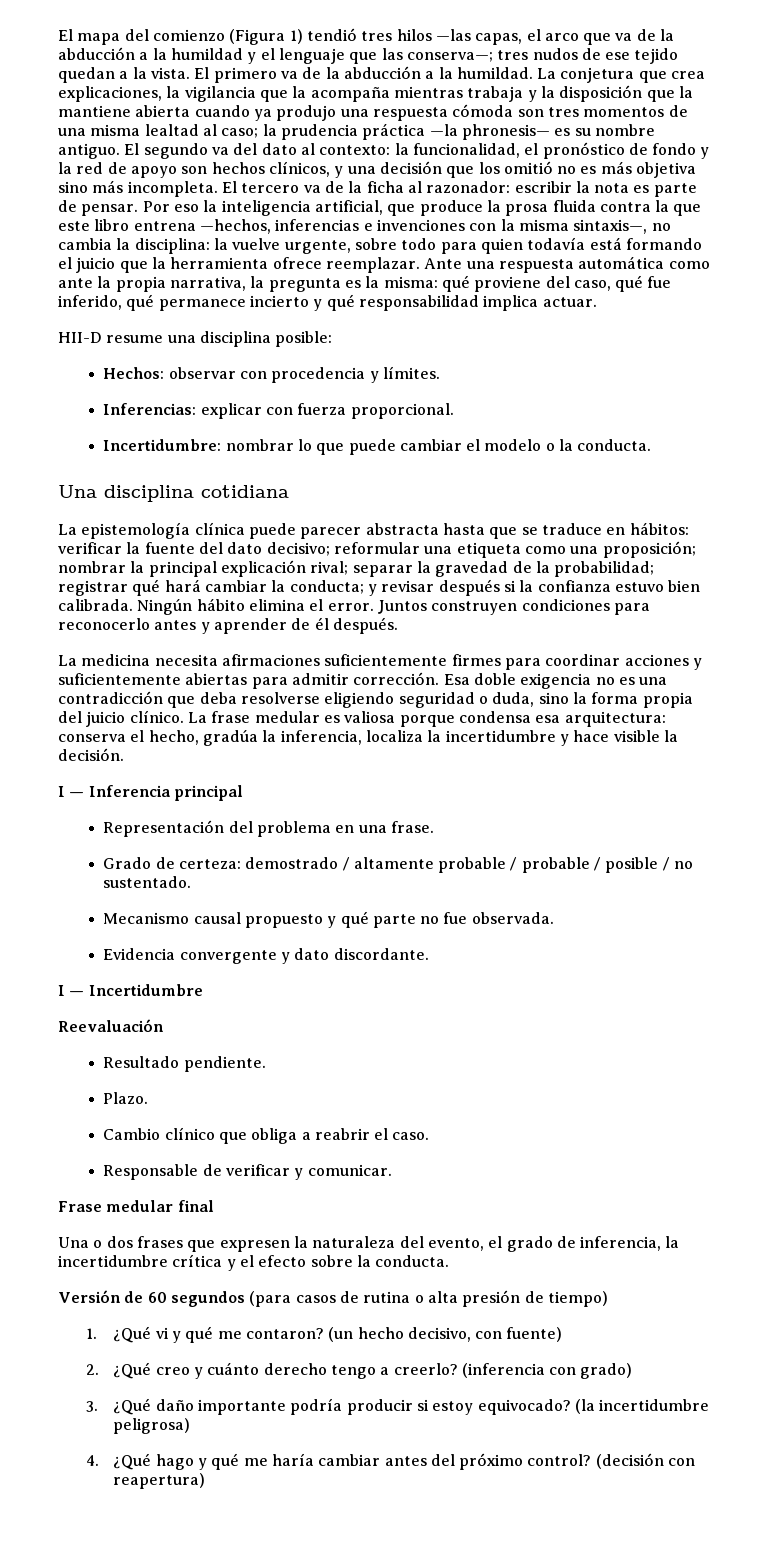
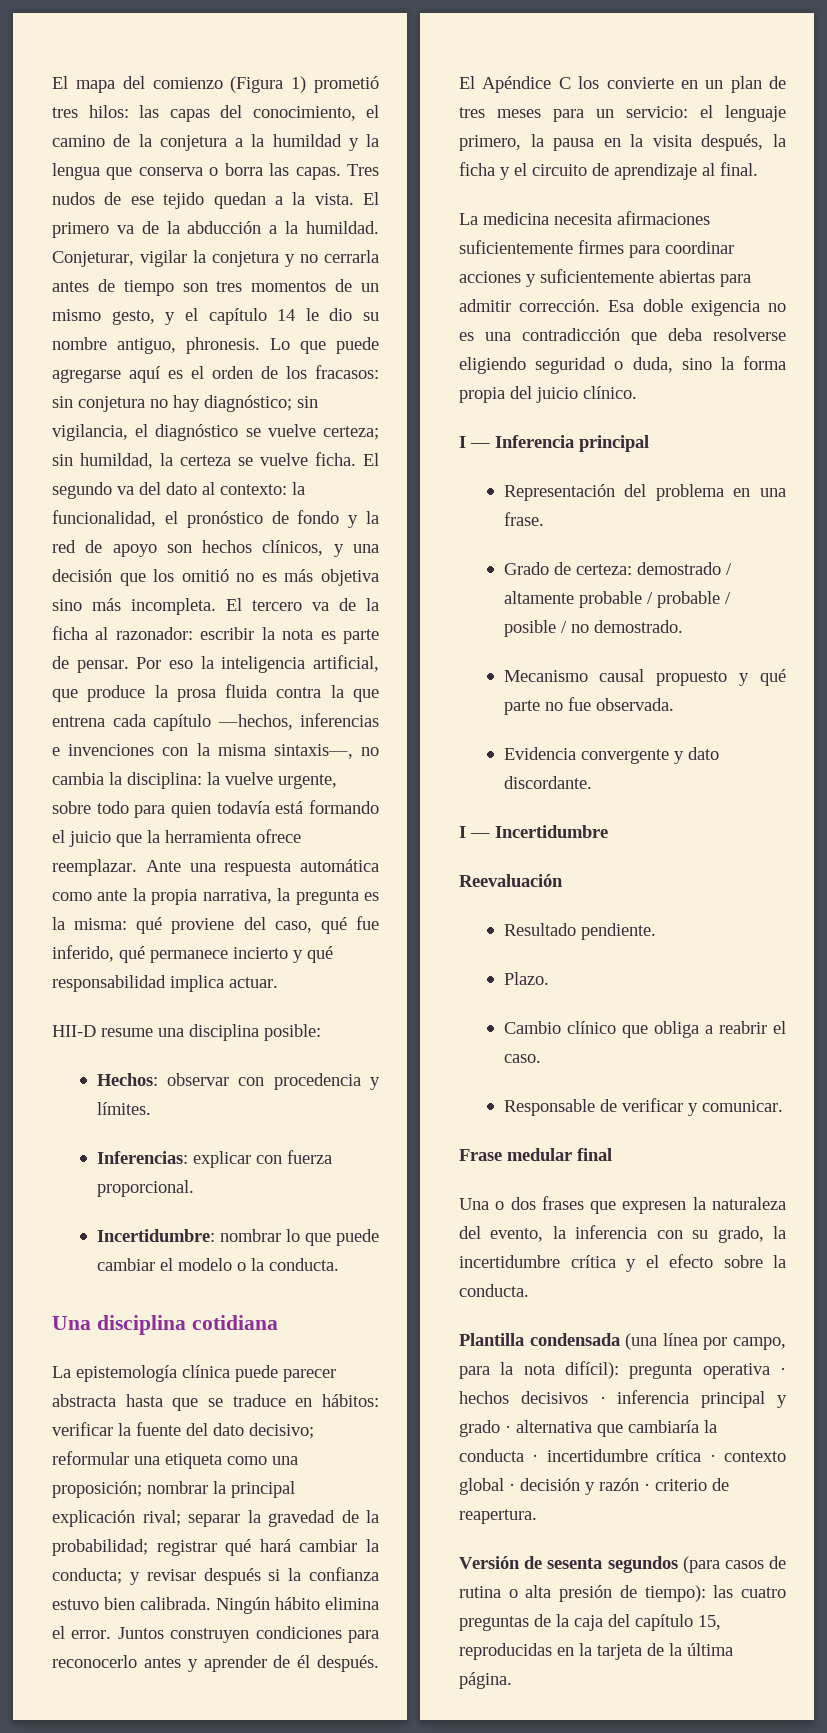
[306,28,675,45] [58,47,135,60] tendió tres hilos —las capas, el arco que va de la abducción -> [314,76,379,93] [52,105,379,122] [52,134,227,151] prometió tres hilos: las capas del conocimiento, el camino de la conjetura
[260,48,529,64] el lenguaje que las conserva—; tres -> [366,134,379,147] [52,163,379,180] la lengua que conserva o borra las capas. Tres
[537,67,706,83] [58,85,693,102] [58,104,688,121] [58,123,655,140] [58,143,120,159] La conjetura que crea explicaciones, la vigilancia que la acompaña mientras trabaja y la disposición que la mantiene abierta cuando ya produjo una respuesta cómoda son tres momentos de una misma lealtad al caso; la prudencia práctica —la phronesis— es su nombre antiguo. -> [52,250,379,267] [52,279,379,296] [52,308,379,325] [52,337,379,354] [52,365,379,383] [52,395,318,412] [52,424,379,441] [52,452,356,469] Conjeturar, vigilar la conjetura y no cerrarla antes de tiempo son tres momentos de un mismo gesto, y el capítulo 14 le dio su nombre antiguo, phronesis. Lo que puede agregarse aquí es el orden de los fracasos: sin conjetura no hay diagnóstico; sin vigilancia, el diagnóstico se vuelve certeza; sin humildad, la certeza se vuelve ficha.
[58,219,196,231] este libro entrena -> [52,714,211,731] entrena cada capítulo
(398, 625) none -> [459,76,786,93] [459,105,786,122] [459,134,786,151] [459,162,758,180] El Apéndice C los convierte en un plan de tres meses para un servicio: el lenguaje primero, la pausa en la visita después, la ficha y el circuito de aprendizaje al final.
[187,711,666,727] [58,730,678,746] [58,748,124,761] La frase medular es valiosa porque condensa esa arquitectura: conserva el hecho, gradúa la inferencia, localiza la incertidumbre y hace visible la decisión. -> (637, 392) none
[103,876,192,888] sustentado. -> [593,620,683,633] demostrado.
[488,1236,662,1252] el grado de inferencia, -> [552,1225,764,1243] la inferencia con su grado,
(450, 1261) none -> [459,1333,786,1350] [459,1361,786,1379] [459,1390,787,1408] [459,1420,717,1437] [459,1449,786,1462] [459,1478,729,1495] [459,1509,537,1524] // Plantilla condensada (una línea por campo, para la nota difícil): pregunta operativa · hechos decisivos · inferencia principal y grado · alternativa que cambiaría la conducta · incertidumbre crítica · contexto global · decisión y razón · criterio de reapertura.
[147,1292,167,1303] 60 -> [547,1558,603,1569] sesenta
[547,1291,608,1307] [85,1326,563,1343] [85,1362,633,1379] [85,1398,710,1415] [113,1418,191,1434] [85,1453,696,1470] [113,1473,206,1489] tiempo) // 1. ¿Qué vi y qué me contaron? (un hecho decisivo, con fuente) // 2. ¿Qué creo y cuánto derecho tengo a creerlo? (inferencia con grado) // 3. ¿Qué daño importante podría producir si estoy equivocado? (la incertidumbre peligrosa) // 4. ¿Qué hago y qué me haría cambiar antes del próximo control? (decisión con reapertura) -> [644,1585,786,1602] [459,1614,721,1631] [459,1643,733,1660] [459,1672,512,1689] tiempo): las cuatro preguntas de la caja del capítulo 15, reproducidas en la tarjeta de la última página.

